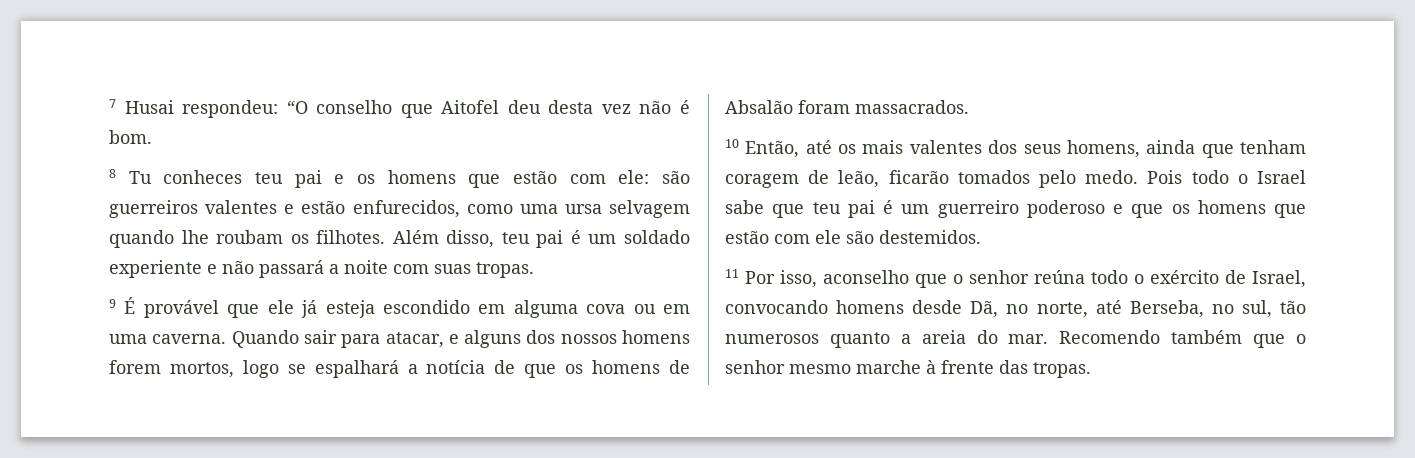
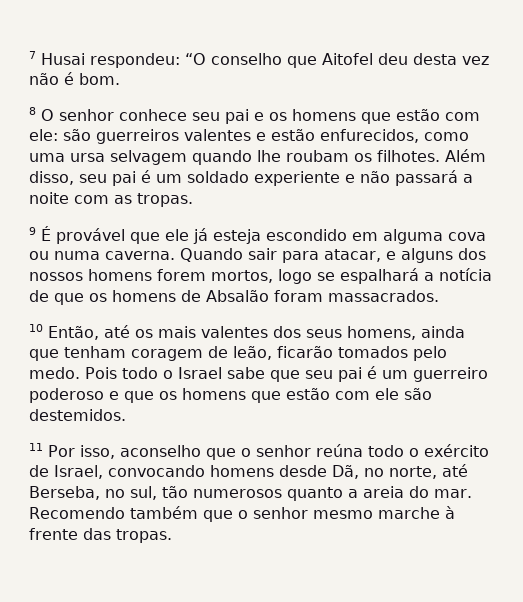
[128,170,283,184] Tu conheces teu -> [41,109,220,121] O senhor conhece seu
[501,232,530,244] teu -> [79,174,107,183] seu
[434,264,471,274] suas -> [114,195,132,204] as
[663,304,690,314] [109,334,147,344] em uma -> [54,251,100,260] numa
[812,202,841,214] teu -> [305,370,333,379] seu

